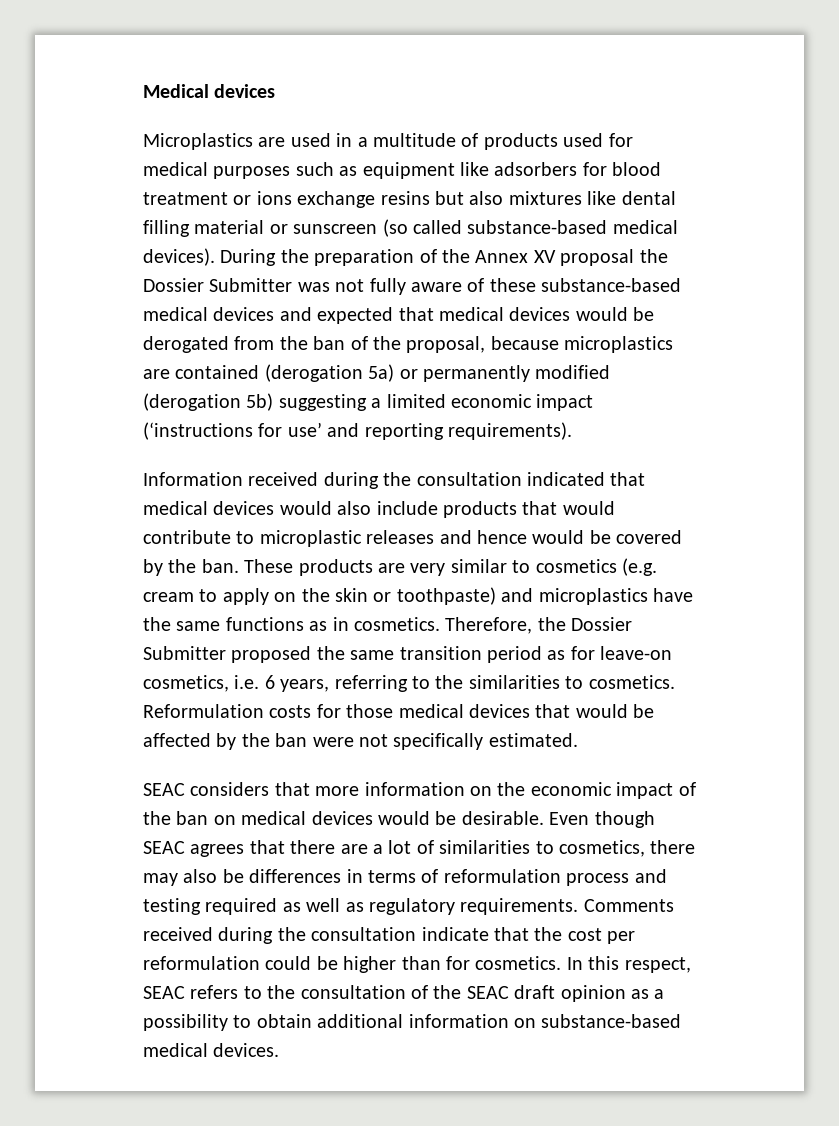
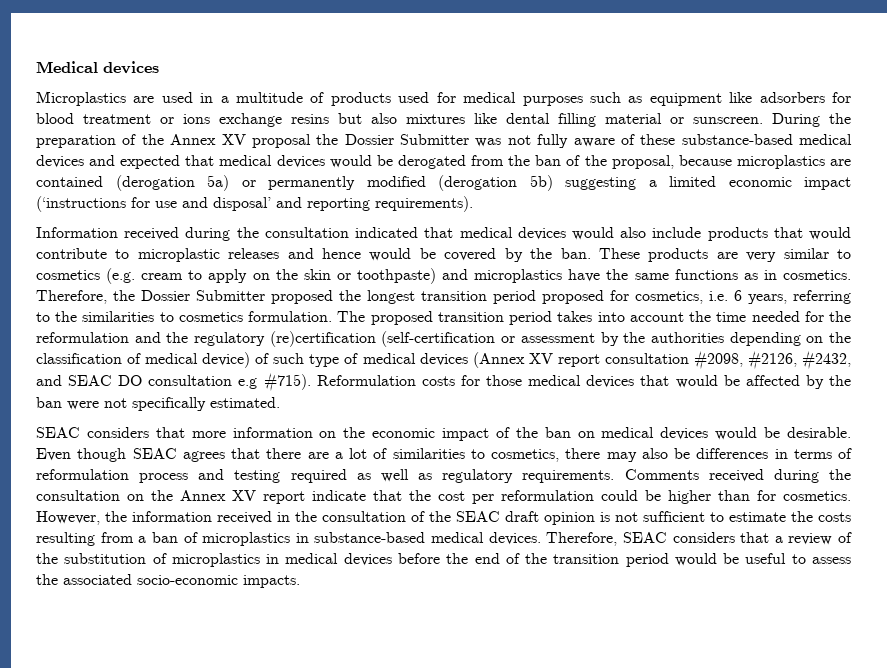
[293,219,678,237] [143,248,215,266] sunscreen (so called substance-based medical devices). -> [693,117,763,124] sunscreen.
[287,422,322,437] use’ -> [155,197,271,211] use and disposal’
[350,646,673,663] same transition period as for leave-on -> [367,290,629,304] longest transition period proposed for
[588,675,675,689] cosmetics. -> [178,311,852,325] [36,331,852,347] [36,350,851,370] [36,372,311,392] cosmetics formulation. The proposed transition period takes into account the time needed for the reformulation and the regulatory (re)certification (self-certification or assessment by the authorities depending on the classification of medical device) of such type of medical devices (Annex XV report consultation #2098, #2126, #2432, and SEAC DO consultation e.g #715).
(417, 934) none -> [127,490,305,504] on the Annex XV report
[566,956,691,973] [143,985,262,999] In this respect, SEAC refers to -> [36,511,290,525] However, the information received in
[630,989,665,999] [143,1014,682,1031] [143,1043,280,1057] as a possibility to obtain additional information on substance-based medical devices. -> [600,511,851,522] [36,532,852,546] [36,553,852,567] [36,574,300,588] is not sufficient to estimate the costs resulting from a ban of microplastics in substance-based medical devices. Therefore, SEAC considers that a review of the substitution of microplastics in medical devices before the end of the transition period would be useful to assess the associated socio-economic impacts.

